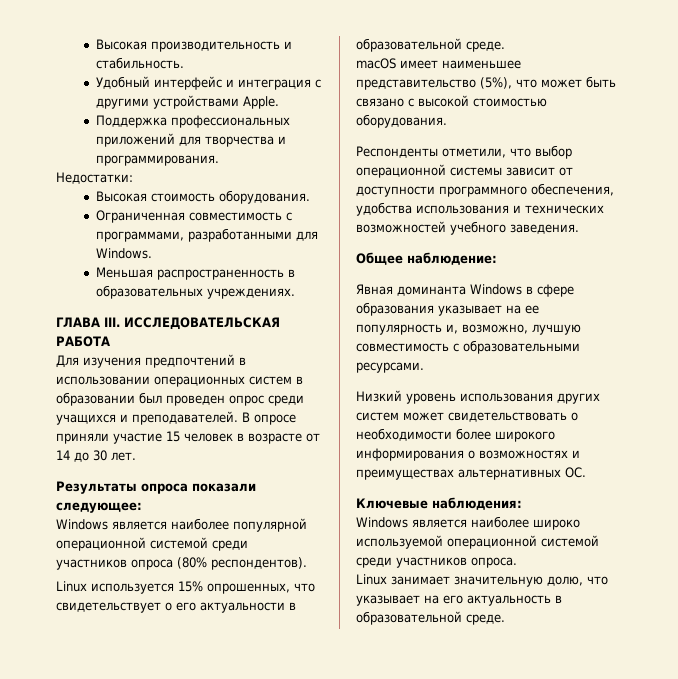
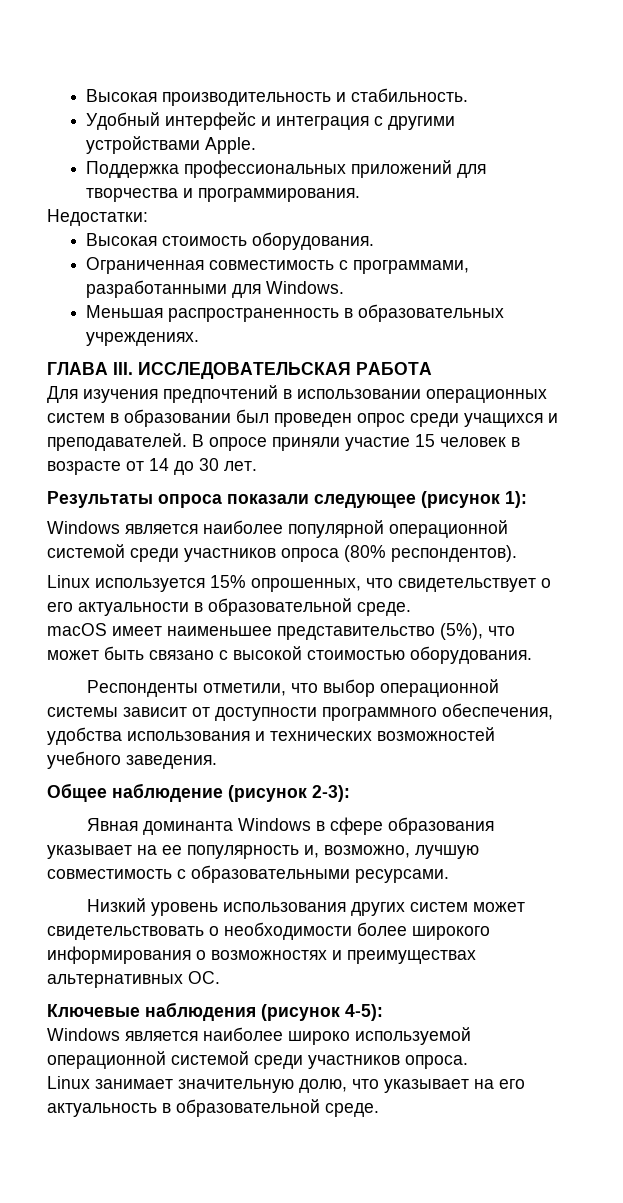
[56,502,142,513] следующее: -> [314,491,527,508] следующее (рисунок 1):
[407,252,497,265] наблюдение: -> [112,783,350,802] наблюдение (рисунок 2-3):
[432,497,522,510] наблюдения: -> [145,1002,383,1021] наблюдения (рисунок 4-5):

